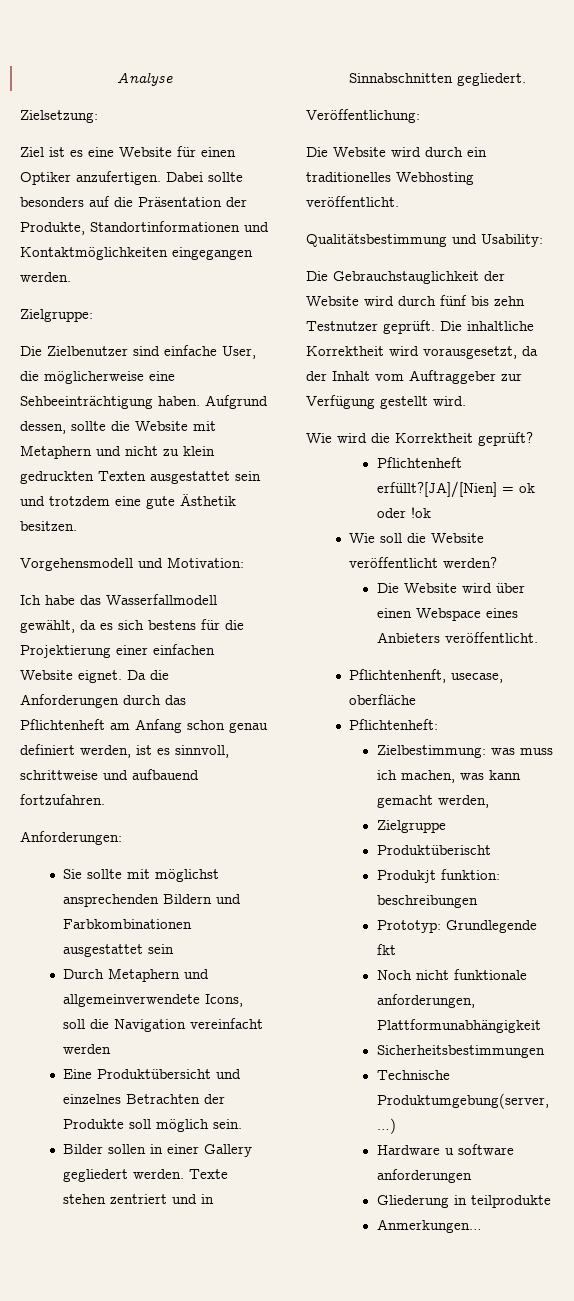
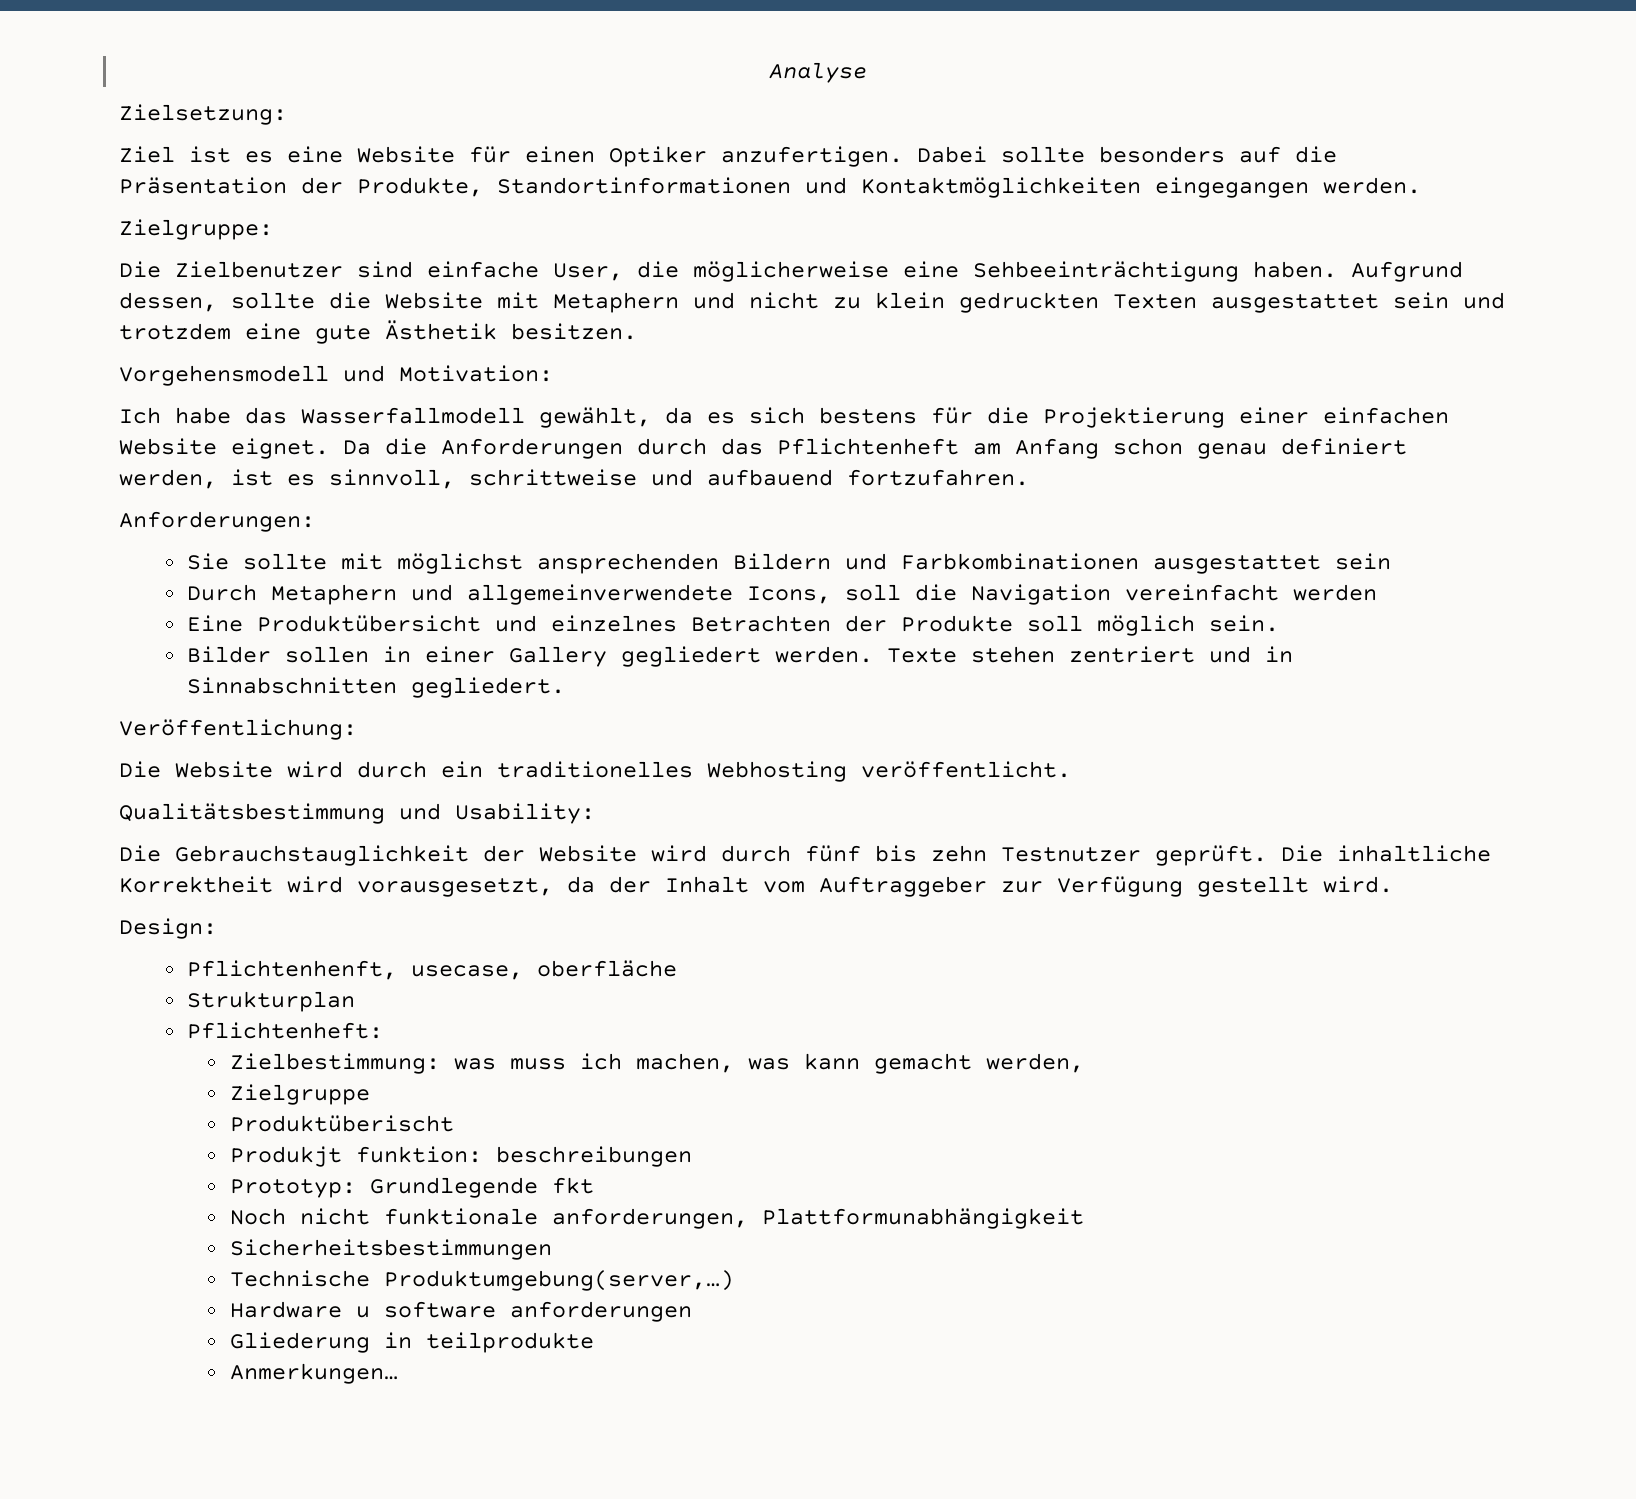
[306,432,533,446] [376,457,462,468] [376,481,535,498] [376,507,431,518] [349,533,485,543] [349,557,498,568] [376,583,525,593] [376,608,518,621] [376,632,538,643] Wie wird die Korrektheit geprüft? // Pflichtenheft erfüllt?[JA]/[Nien] = ok oder !ok // Wie soll die Website veröffentlicht werden? // Die Website wird über einen Webspace eines Anbieters veröffentlicht. -> [119,918,217,939] Design:
(417, 699) none -> [187,991,356,1012] // Strukturplan

